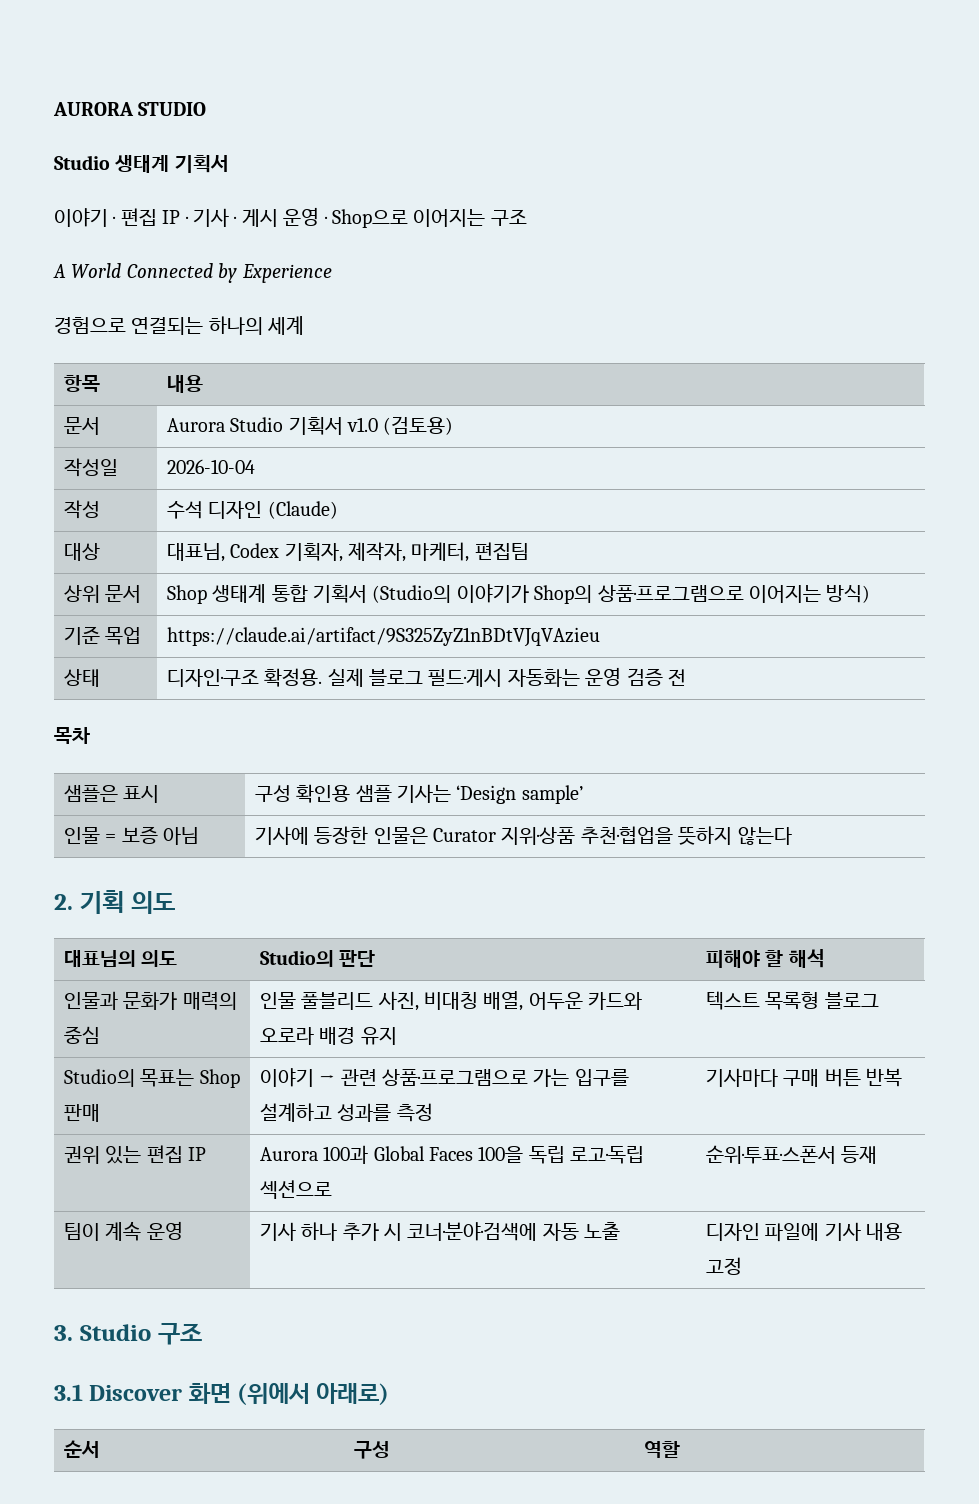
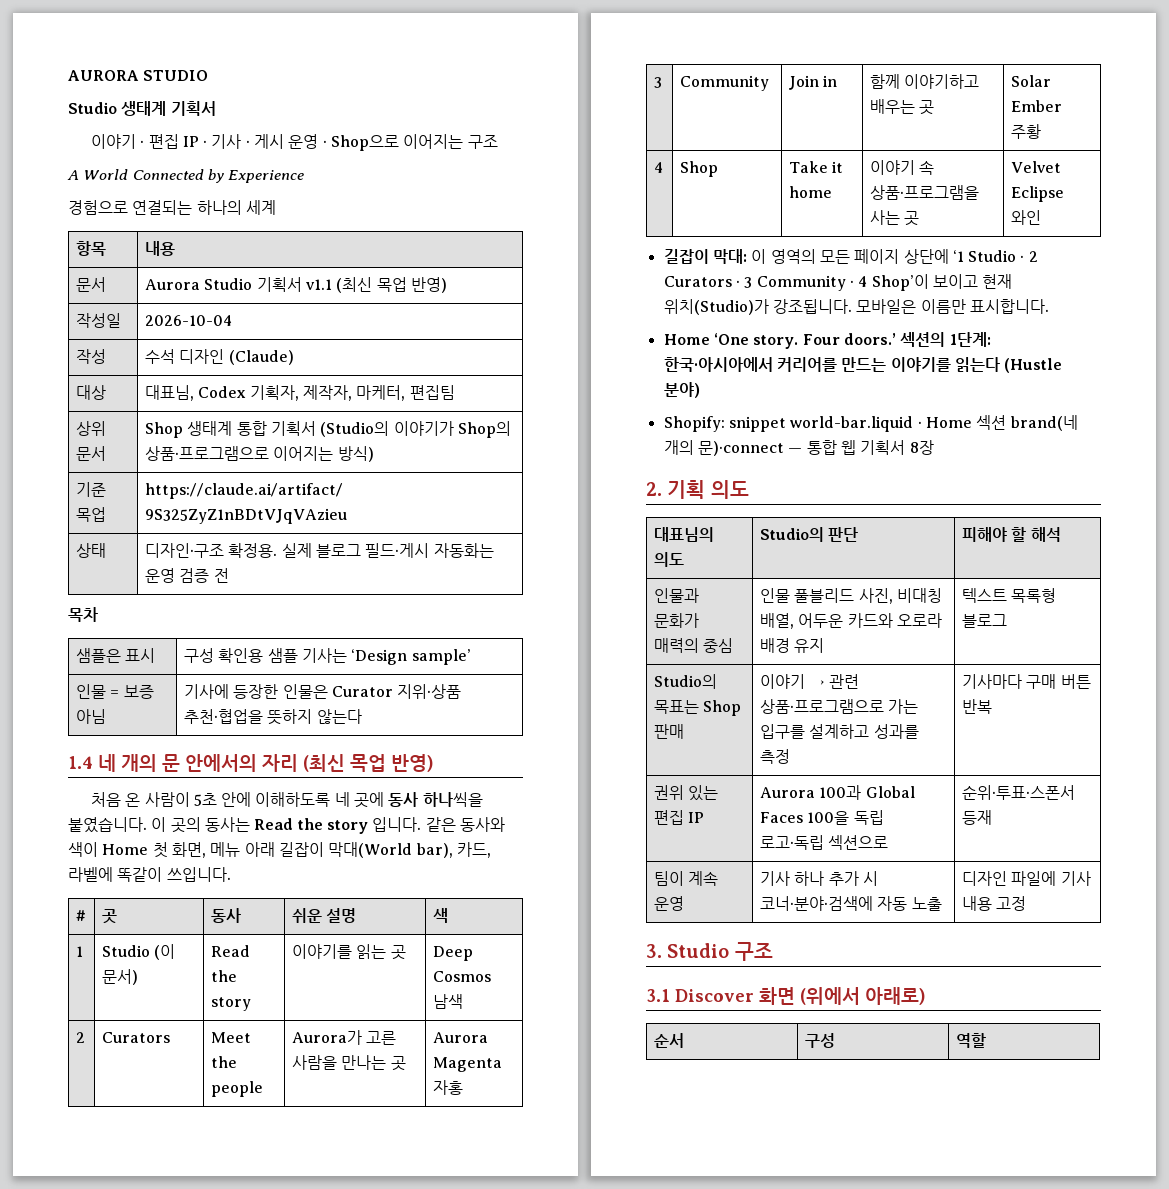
[347,416,454,435] v1.0 (검토용) -> [305,277,447,293] v1.1 (최신 목업 반영)
(792, 836) none -> [68,754,434,772] [90,792,483,808] [68,817,505,834] [68,842,491,858] [68,867,231,882] [75,910,86,921] [101,909,117,924] [210,908,241,923] [291,908,357,923] [432,908,448,923] [75,946,83,957] [101,944,176,960] [101,969,138,985] [210,945,250,957] [210,970,237,982] [210,997,251,1011] [291,944,406,960] [432,946,473,961] [432,971,491,982] [432,994,463,1009] [75,1032,85,1043] [101,1032,170,1043] [210,1032,251,1043] [210,1056,237,1068] [210,1081,263,1097] [291,1030,397,1045] [291,1055,406,1071] [432,1032,488,1043] [432,1057,502,1072] [432,1080,463,1095] [653,77,662,88] [679,75,769,91] [788,75,838,90] [869,74,980,89] [869,99,935,115] [1010,75,1051,87] [1010,100,1062,112] [1010,124,1041,139] [653,162,663,173] [679,161,718,177] [788,161,844,173] [788,186,832,198] [869,160,935,175] [869,185,979,200] [869,210,920,226] [1010,161,1061,173] [1010,186,1064,202] [1010,210,1041,225] [663,249,1038,264] [663,274,1013,291] [663,299,1049,315] [663,332,991,349] [663,357,1063,373] [663,382,700,398] [663,415,1078,432] [663,440,934,456] // 1.4 네 개의 문 안에서의 자리 (최신 목업 반영) // 처음 온 사람이 5초 안에 이해하도록 네 곳에 동사 하나씩을 붙였습니다. 이 곳의 동사는 Read the story 입니다. 같은 동사와 색이 Home 첫 화면, 메뉴 아래 길잡이 막대(World bar), 카드, 라벨에 똑같이 쓰입니다. // # | 곳 | 동사 | 쉬운 설명 | 색 // 1 | Studio (이 문서) | Read the story | 이야기를 읽는 곳 | Deep Cosmos 남색 // 2 | Curators | Meet the people | Aurora가 고른 사람을 만나는 곳 | Aurora Magenta 자홍 // 3 | Community | Join in | 함께 이야기하고 배우는 곳 | Solar Ember 주황 // 4 | Shop | Take it home | 이야기 속 상품·프로그램을 사는 곳 | Velvet Eclipse 와인 // 길잡이 막대: 이 영역의 모든 페이지 상단에 ‘1 Studio · 2 Curators · 3 Community · 4 Shop’이 보이고 현재 위치(Studio)가 강조됩니다. 모바일은 이름만 표시합니다. // Home ‘One story. Four doors.’ 섹션의 1단계: 한국·아시아에서 커리어를 만드는 이야기를 읽는다 (Hustle 분야) // Shopify: snippet world-bar.liquid · Home 섹션 brand(네 개의 문)·connect — 통합 웹 기획서 8장

